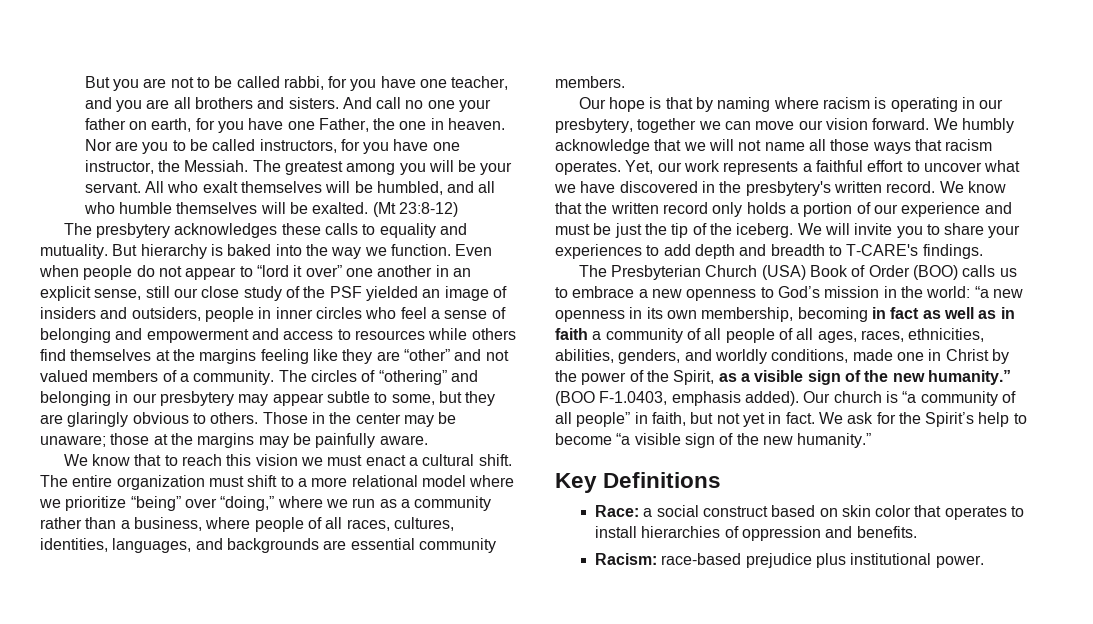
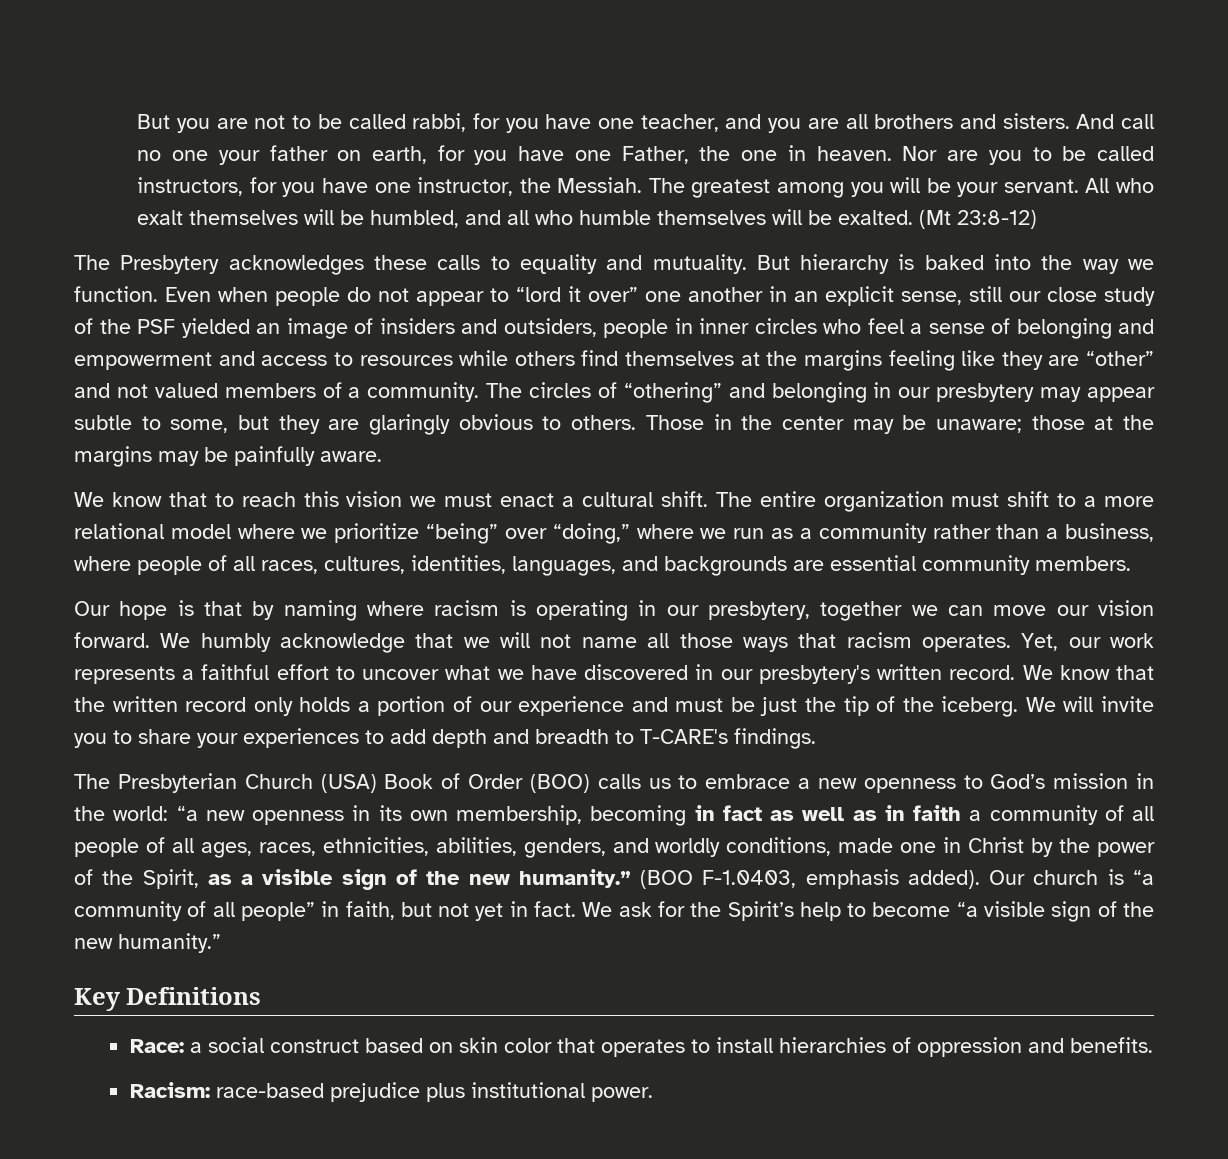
[96,223,171,238] presbytery -> [120,255,220,274] Presbytery
[719,181,742,193] the -> [720,669,753,680] our

